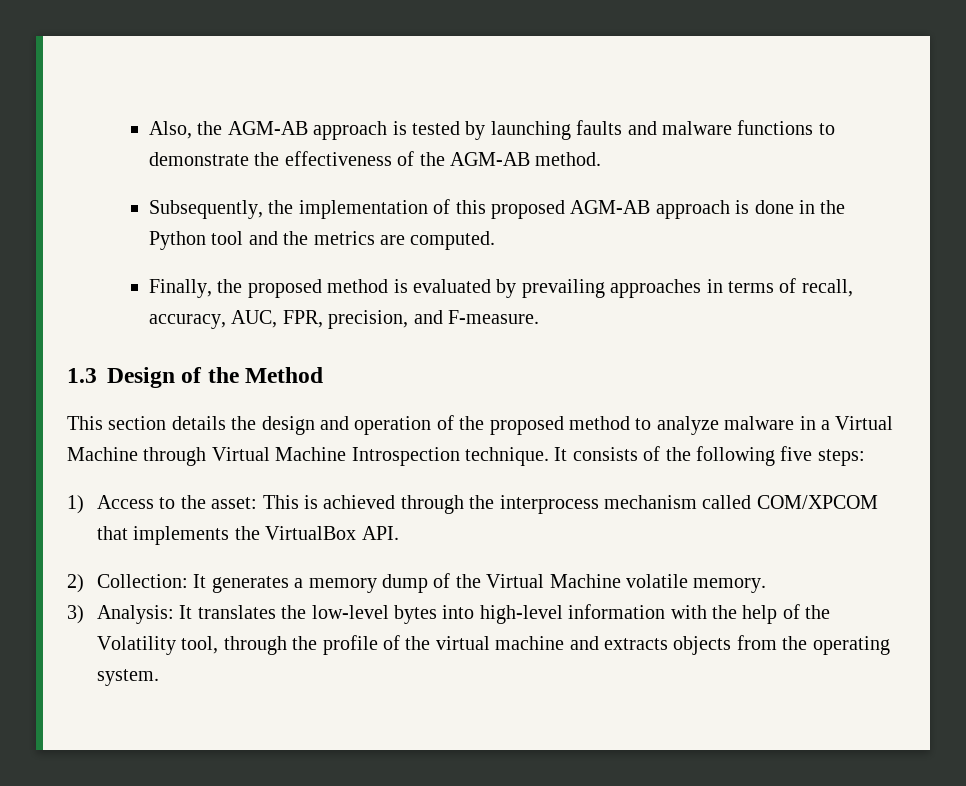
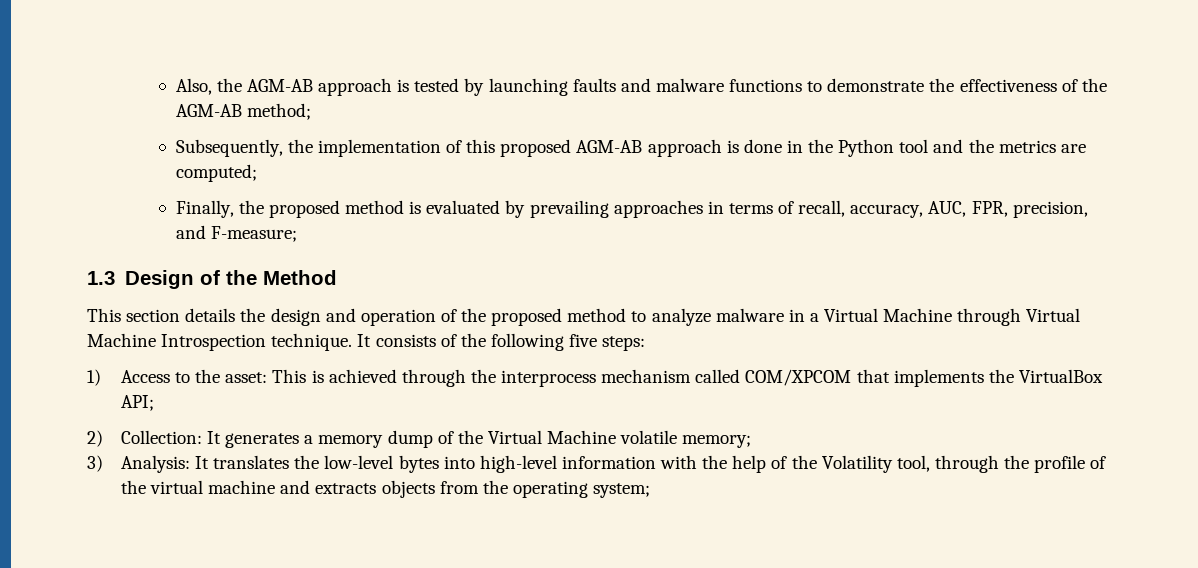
[535,152,602,166] method. -> [246,103,311,120] method;
[410,231,496,250] computed. -> [175,164,257,182] computed;
[447,310,539,324] F-measure. -> [210,226,297,242] F-measure;
[361,526,399,540] API. -> [120,395,154,411] API;
[693,578,767,593] memory. -> [682,435,752,448] memory;
[96,669,159,686] system. -> [593,483,651,498] system;

